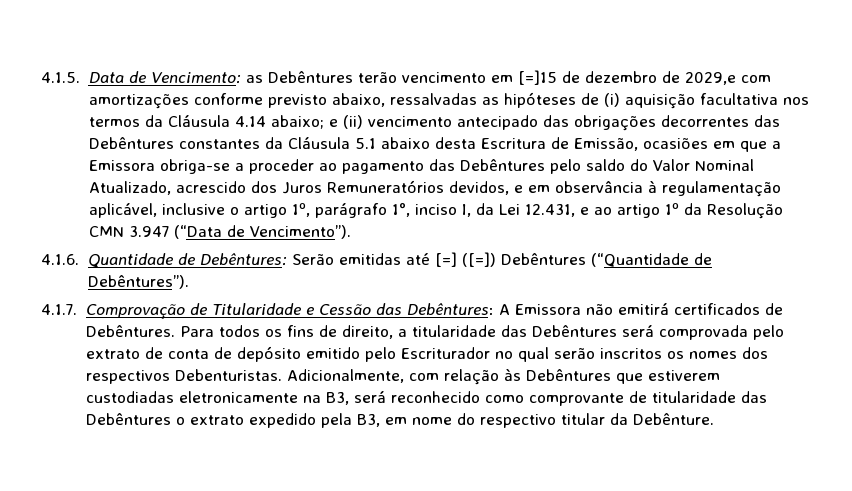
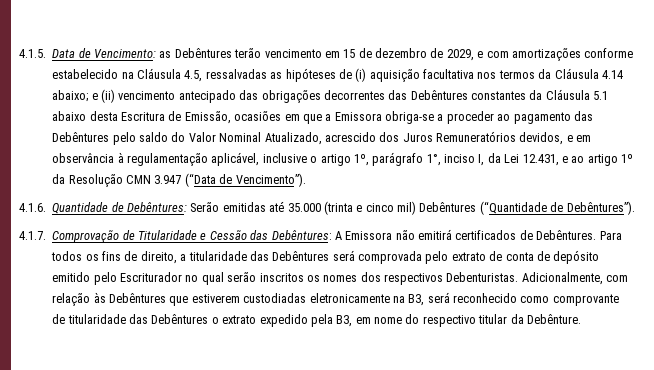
[518,70,558,85] [=]15 -> [343,49,356,58] 15
[685,72,737,85] 2029,e -> [446,49,484,61] 2029, e
[267,93,385,108] previsto abaixo, -> [52,68,203,82] estabelecido na Cláusula 4.5,
[434,252,496,267] [=] ([=]) -> [287,201,416,215] 35.000 (trinta e cinco mil)

